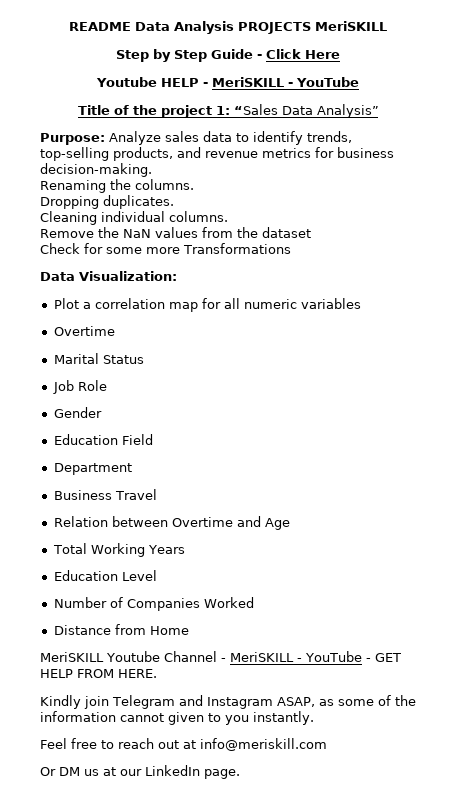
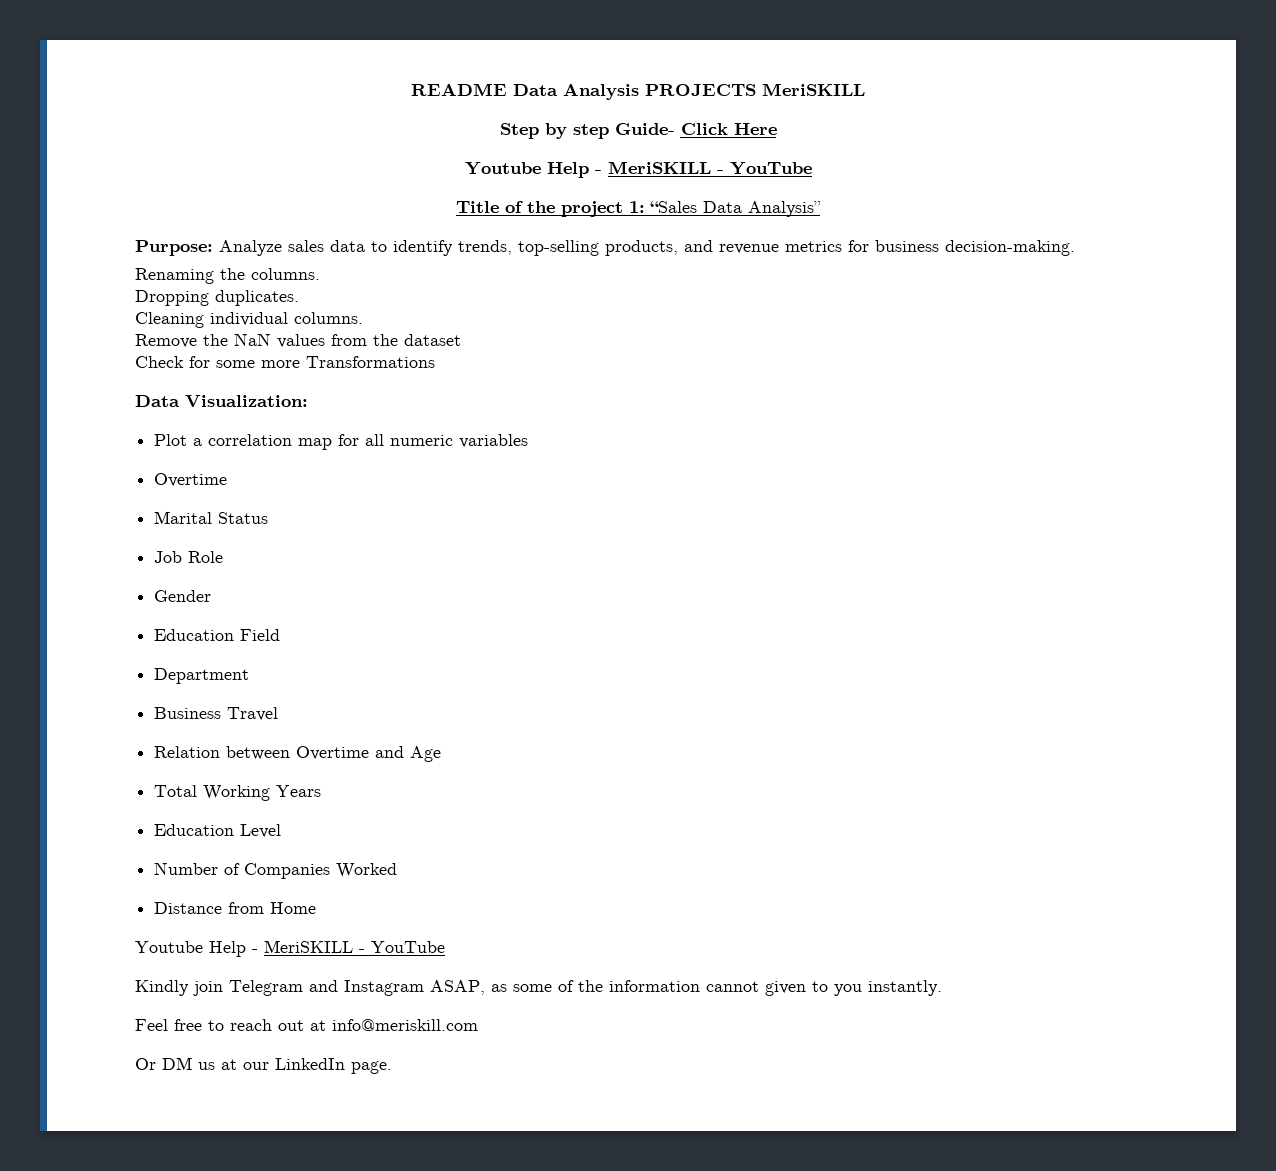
[174,49,262,62] Step Guide - -> [572,123,675,139] step Guide-
[160,78,199,87] HELP -> [546,162,589,178] Help
[40,651,401,662] [40,669,157,678] MeriSKILL Youtube Channel - MeriSKILL - YouTube - GET HELP FROM HERE. -> [135,940,445,957] Youtube Help - MeriSKILL - YouTube

